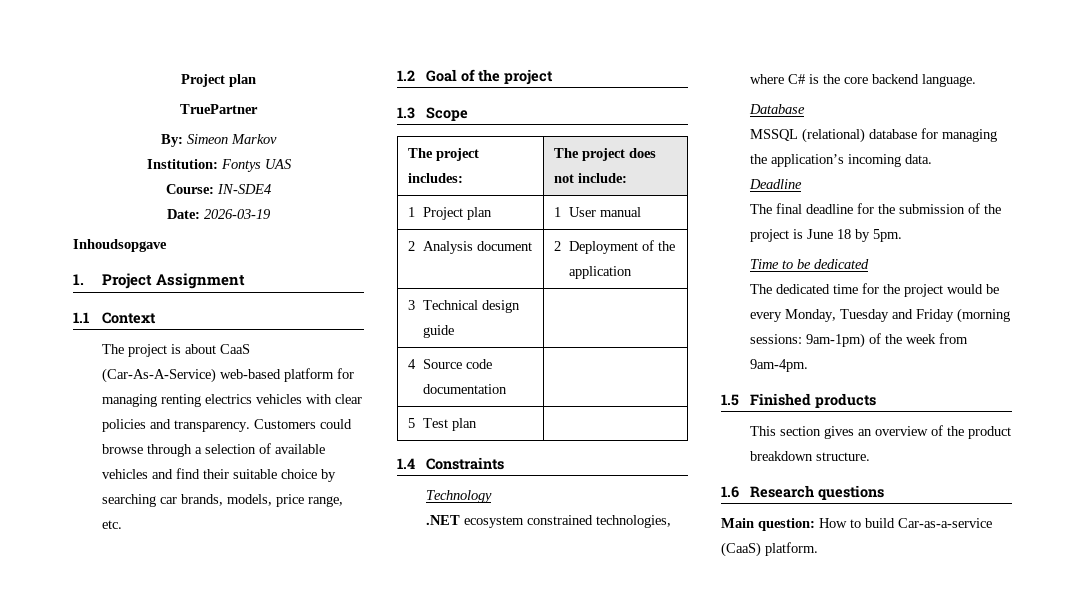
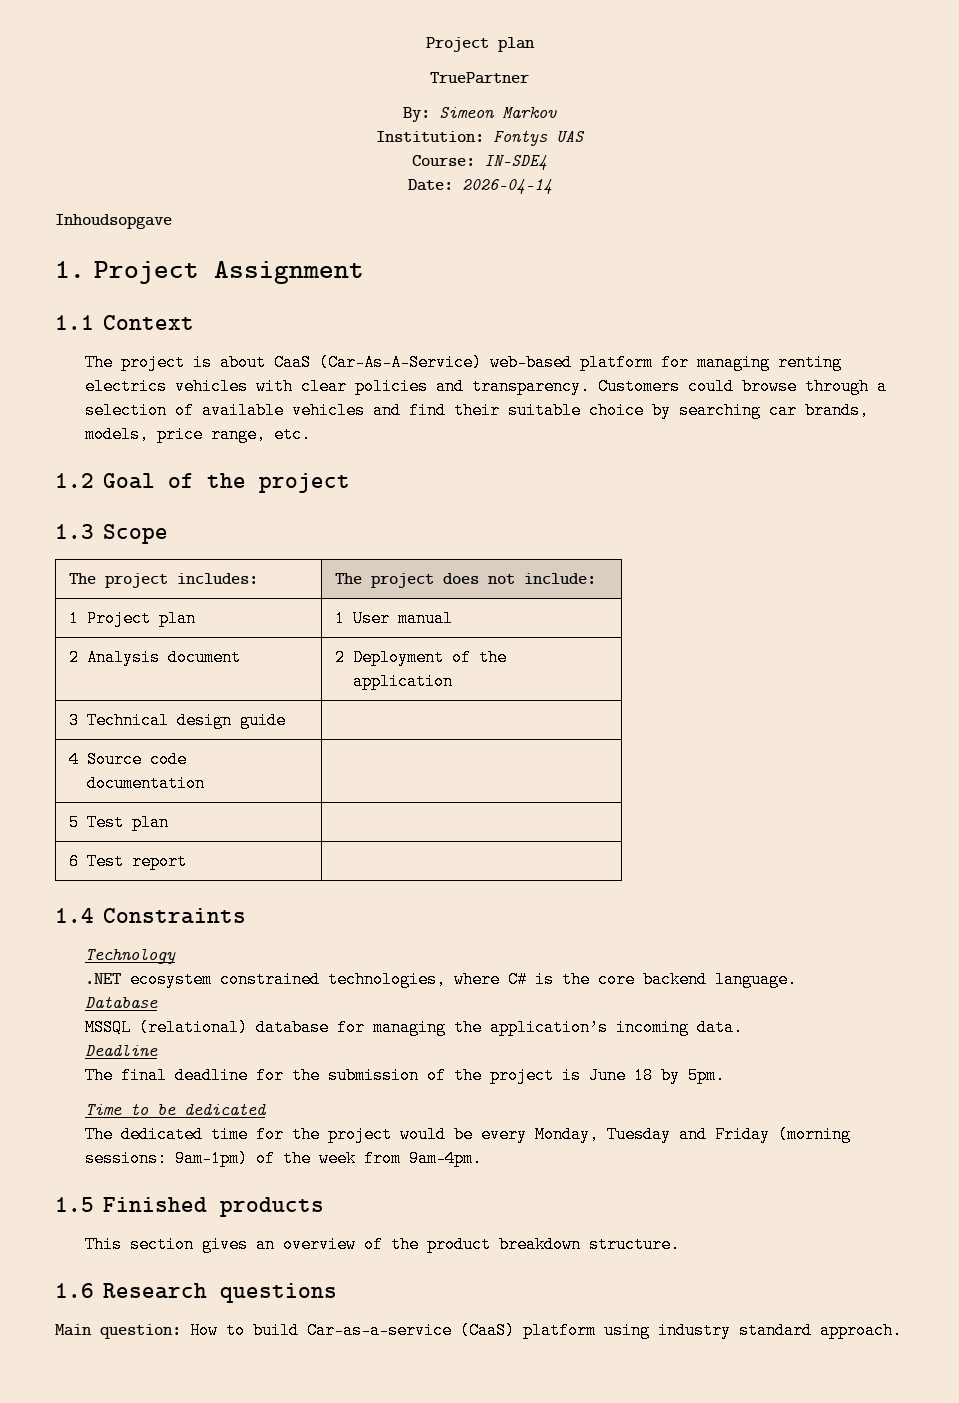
[204,209,271,219] 2026-03-19 -> [461,179,552,195] 2026-04-14
(477, 424) none -> [68,853,187,870] // 6 Test report |
[765,542,818,556] platform. -> [523,1322,902,1339] platform using industry standard approach.

